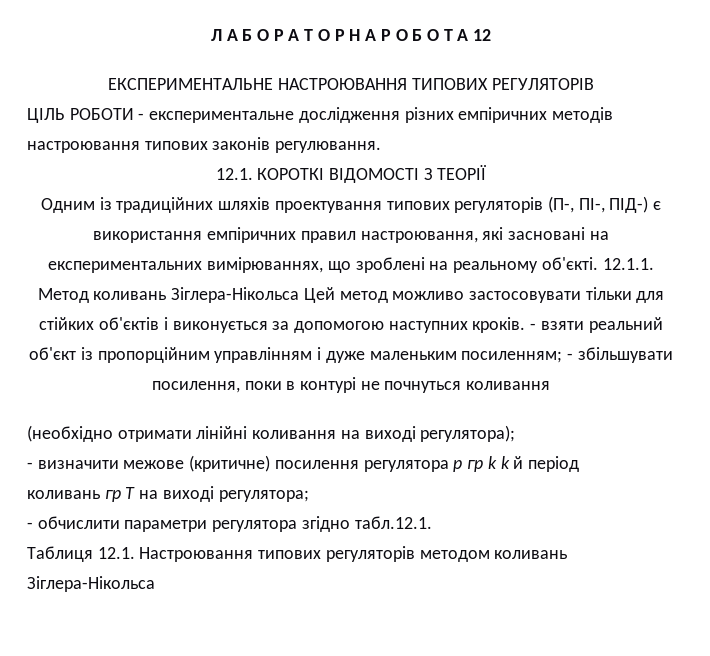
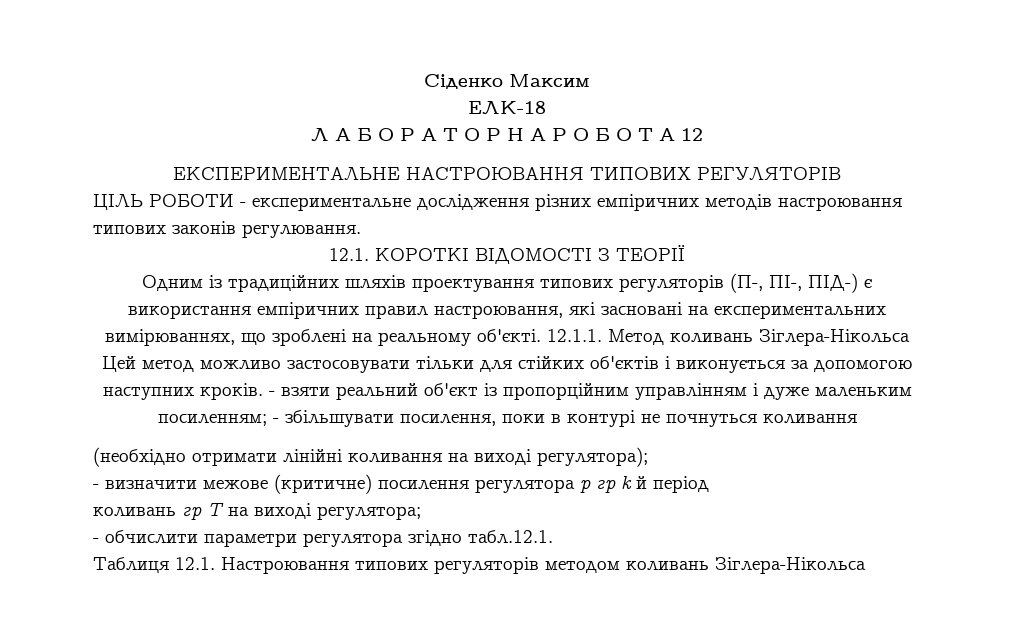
(210, 35) none -> [424,74,590,89] [468,101,546,114] Сіденко Максим // ЕЛК-18 //
[500,456,510,469] k -> (632, 482) none

